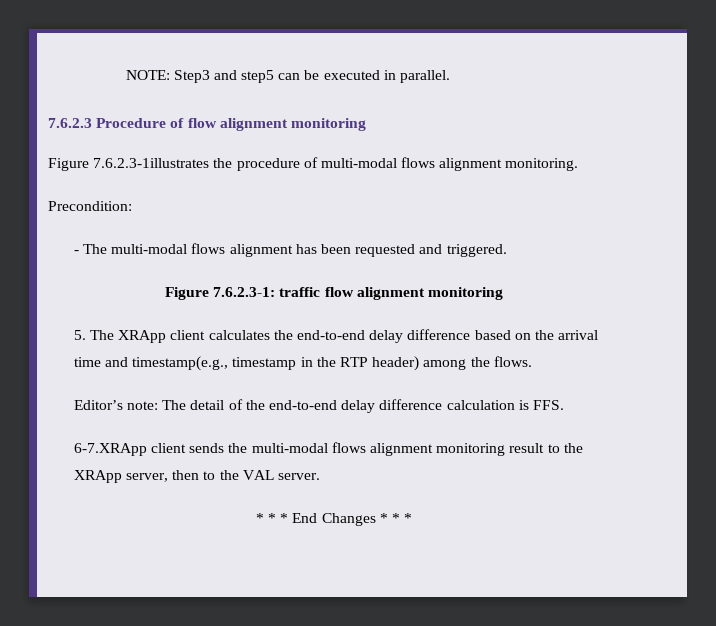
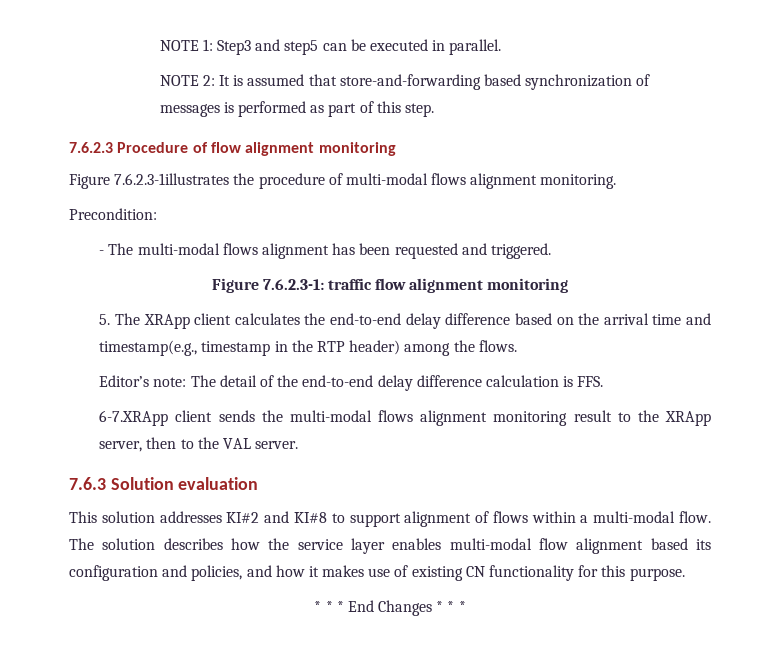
[125,70,170,80] NOTE: -> [159,39,213,51] NOTE 1:
(451, 76) none -> [159,74,651,90] [159,101,435,117] // NOTE 2: It is assumed that store-and-forwarding based synchronization of messages is performed as part of this step.
(320, 476) none -> [69,477,259,490] [69,511,711,527] [69,538,711,554] [69,565,685,581] // 7.6.3 Solution evaluation // This solution addresses KI#2 and KI#8 to support alignment of flows within a multi-modal flow. The solution describes how the service layer enables multi-modal flow alignment based its configuration and policies, and how it makes use of existing CN functionality for this purpose.

